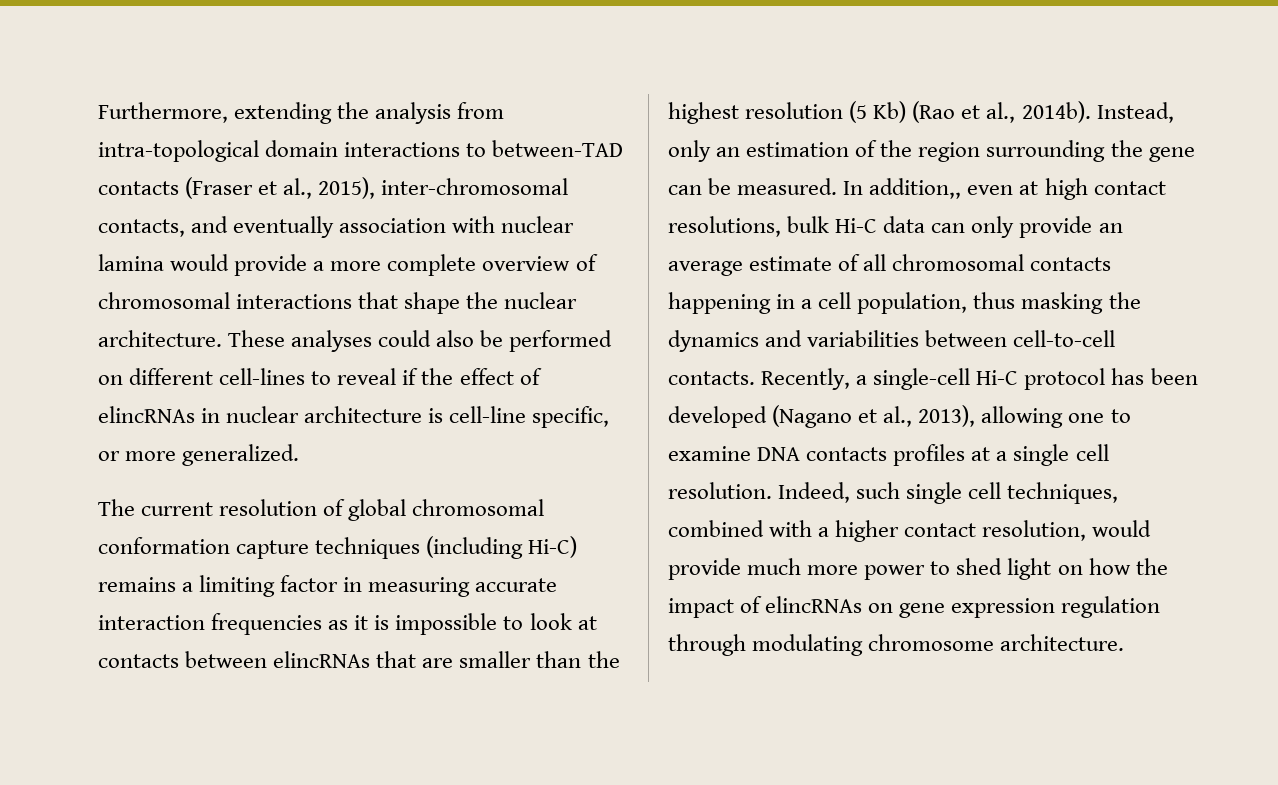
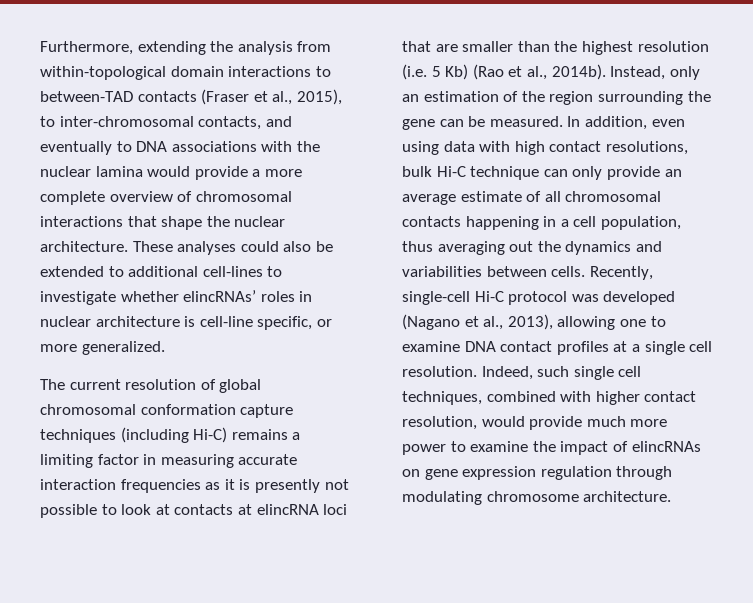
[98,140,259,162] intra-topological -> [40,66,166,80] within-topological
(376, 188) none -> [40,116,55,127] to
[339,216,496,233] association with -> [116,141,320,152] to DNA associations with the
[509,330,613,352] [98,368,542,385] [98,406,195,423] performed on different cell-lines to reveal if the effect of elincRNAs -> [40,266,283,277] [40,290,295,305] extended to additional cell-lines to investigate whether elincRNAs’ roles
[395,613,498,635] impossible -> [254,479,349,493] [40,504,97,518] presently not possible
[185,651,371,668] between elincRNAs -> [237,504,348,515] at elincRNA loci
[849,101,868,123] (5 -> [402,64,441,80] (i.e. 5
[869,178,1039,199] addition,, even at -> [584,116,685,130] [402,141,511,155] addition, even using data with
[883,216,926,233] data -> [470,166,540,180] technique
[1021,292,1104,314] masking -> [437,241,534,255] averaging out
[1013,330,1116,347] [668,368,868,390] cell-to-cell contacts. Recently, a -> [551,266,653,280] cells. Recently,
[1111,368,1198,385] has been -> [571,294,599,302] was
[806,447,888,461] contacts -> [500,341,553,352] contact
[818,527,830,537] a -> (592, 396) none
[956,558,1131,580] shed light on how -> [470,441,529,452] examine

